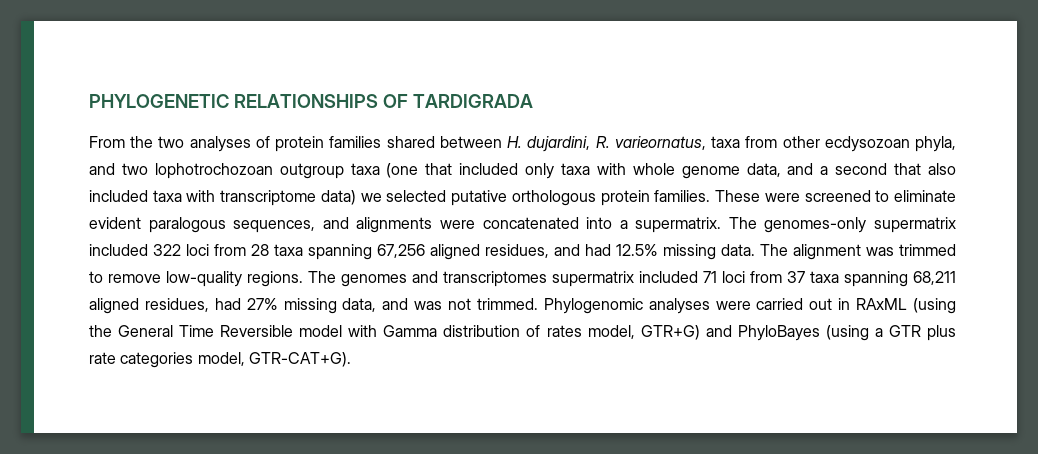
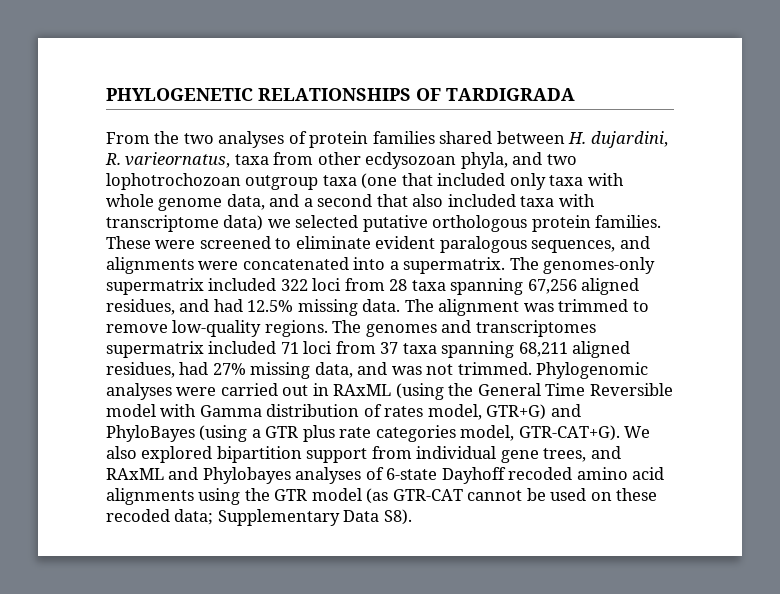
(351, 359) none -> [624,426,651,438] [106,446,621,463] [106,467,665,484] [106,488,658,505] [106,509,412,526] We also explored bipartition support from individual gene trees, and RAxML and Phylobayes analyses of 6-state Dayhoff recoded amino acid alignments using the GTR model (as GTR-CAT cannot be used on these recoded data; Supplementary Data S8).

